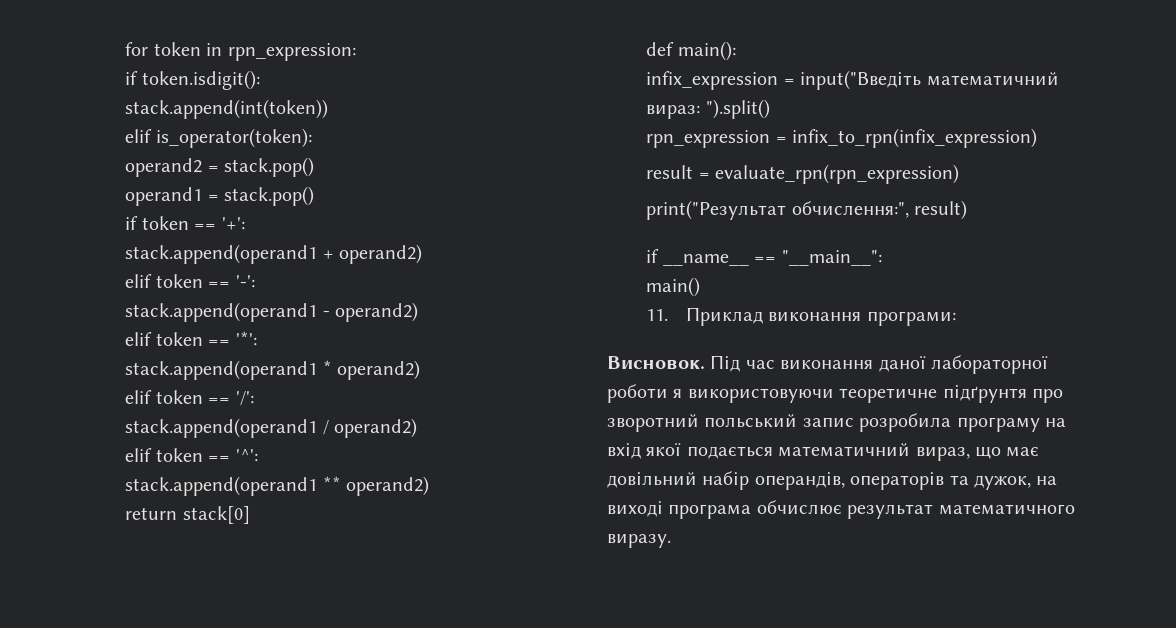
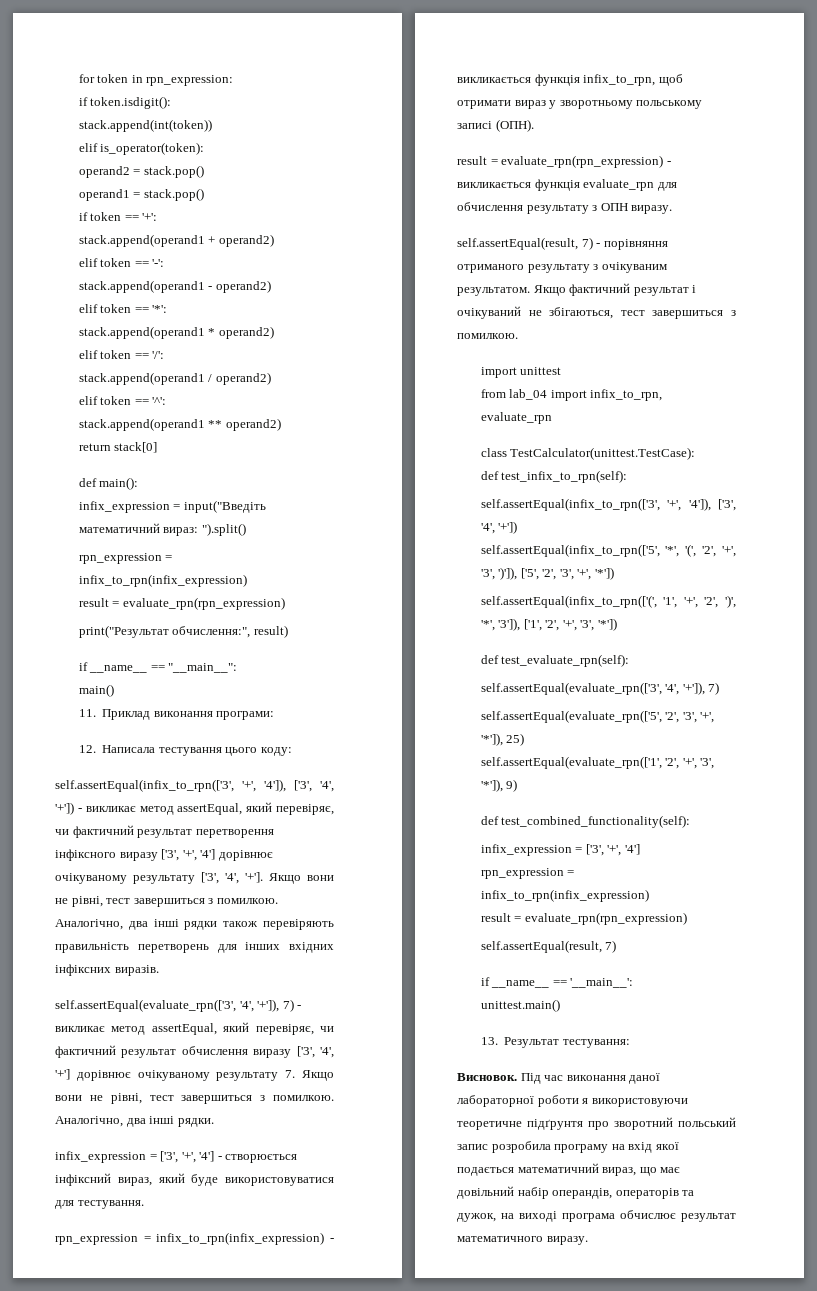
(956, 318) none -> [78,745,292,756] [55,779,334,792] [55,802,334,815] [55,825,274,838] [55,849,273,861] [55,872,334,884] [55,896,278,907] [55,919,334,930] [55,942,334,953] [55,964,159,976] [55,999,302,1012] [55,1022,334,1035] [55,1045,334,1058] [55,1069,334,1081] [55,1093,334,1104] [55,1116,214,1127] [55,1151,298,1163] [55,1173,334,1186] [55,1200,144,1209] [55,1232,335,1245] [457,74,683,86] [457,100,703,109] [457,119,534,132] [457,155,671,168] [457,179,677,191] [457,202,673,214] [457,237,668,250] [457,262,667,273] [457,283,697,296] [457,306,736,319] [457,333,518,339] [480,367,562,378] [480,389,663,401] [480,412,552,424] [480,447,696,460] [480,470,628,483] [480,498,736,511] [480,521,518,534] [480,544,736,557] [480,567,614,580] [480,595,736,608] [480,618,617,631] [480,654,630,667] [480,682,720,695] [480,710,715,723] [480,733,525,746] [480,756,715,769] [480,779,518,792] [480,815,691,828] [480,844,640,856] [480,868,575,879] [480,889,649,902] [480,912,687,925] [480,940,617,953] [480,977,634,988] [480,999,560,1012] [480,1037,630,1048] // 12. Написала тестування цього коду: // self.assertEqual(infix_to_rpn(['3', '+', '4']), ['3', '4', '+']) - викликає метод assertEqual, який перевіряє, чи фактичний результат перетворення інфіксного виразу ['3', '+', '4'] дорівнює очікуваному результату ['3', '4', '+']. Якщо вони не рівні, тест завершиться з помилкою. Аналогічно, два інші рядки також перевіряють правильність перетворень для інших вхідних інфіксних виразів. // self.assertEqual(evaluate_rpn(['3', '4', '+']), 7) - викликає метод assertEqual, який перевіряє, чи фактичний результат обчислення виразу ['3', '4', '+'] дорівнює очікуваному результату 7. Якщо вони не рівні, тест завершиться з помилкою. Аналогічно, два інші рядки. // infix_expression = ['3', '+', '4'] - створюється інфіксний вираз, який буде використовуватися для тестування. // rpn_expression = infix_to_rpn(infix_expression) - викликається функція infix_to_rpn, щоб отримати вираз у зворотньому польському записі (ОПН). // result = evaluate_rpn(rpn_expression) - викликається функція evaluate_rpn для обчислення результату з ОПН виразу. // self.assertEqual(result, 7) - порівняння отриманого результату з очікуваним результатом. Якщо фактичний результат і очікуваний не збігаються, тест завершиться з помилкою. // import unittest // from lab_04 import infix_to_rpn, evaluate_rpn // class TestCalculator(unittest.TestCase): // def test_infix_to_rpn(self): // self.assertEqual(infix_to_rpn(['3', '+', '4']), ['3', '4', '+']) // self.assertEqual(infix_to_rpn(['5', '*', '(', '2', '+', '3', ')']), ['5', '2', '3', '+', '*']) // self.assertEqual(infix_to_rpn(['(', '1', '+', '2', ')', '*', '3']), ['1', '2', '+', '3', '*']) // def test_evaluate_rpn(self): // self.assertEqual(evaluate_rpn(['3', '4', '+']), 7) // self.assertEqual(evaluate_rpn(['5', '2', '3', '+', '*']), 25) // self.assertEqual(evaluate_rpn(['1', '2', '+', '3', '*']), 9) // def test_combined_functionality(self): // infix_expression = ['3', '+', '4'] // rpn_expression = infix_to_rpn(infix_expression) // result = evaluate_rpn(rpn_expression) // self.assertEqual(result, 7) // if __name__ == '__main__': // unittest.main() // 13. Результат тестування:

